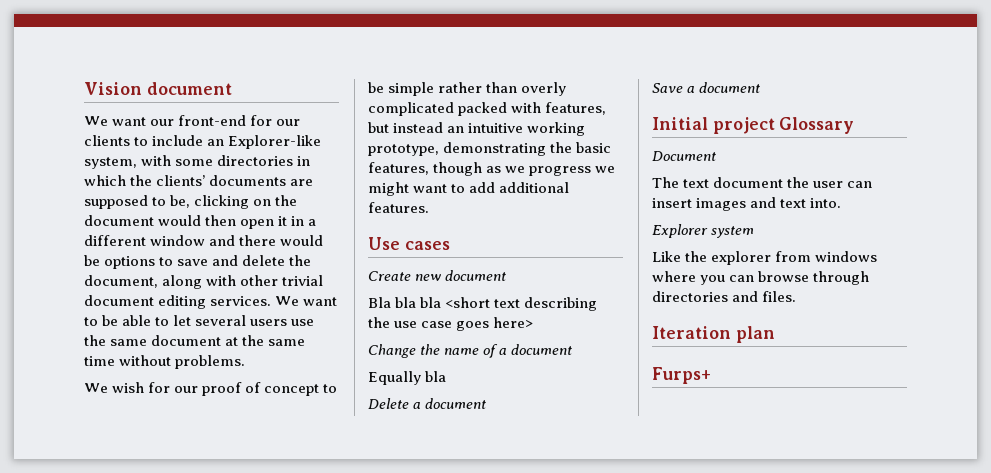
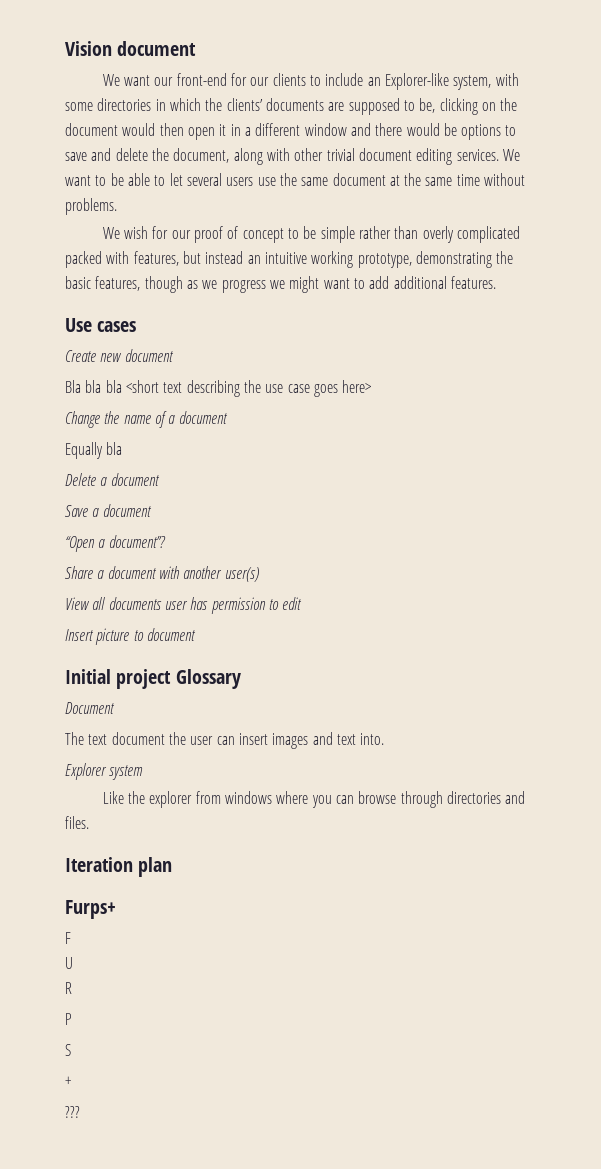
(761, 87) none -> [65,535,166,552] [65,566,259,582] [65,597,303,614] [65,628,196,645] // “Open a document”? // Share a document with another user(s) // View all documents user has permission to edit // Insert picture to document
(711, 375) none -> [65,932,71,944] [65,957,73,969] [65,982,72,994] [65,1013,72,1025] [65,1044,71,1056] [65,1076,71,1087] [65,1106,80,1118] // F // U // R // P // S // + // ???

